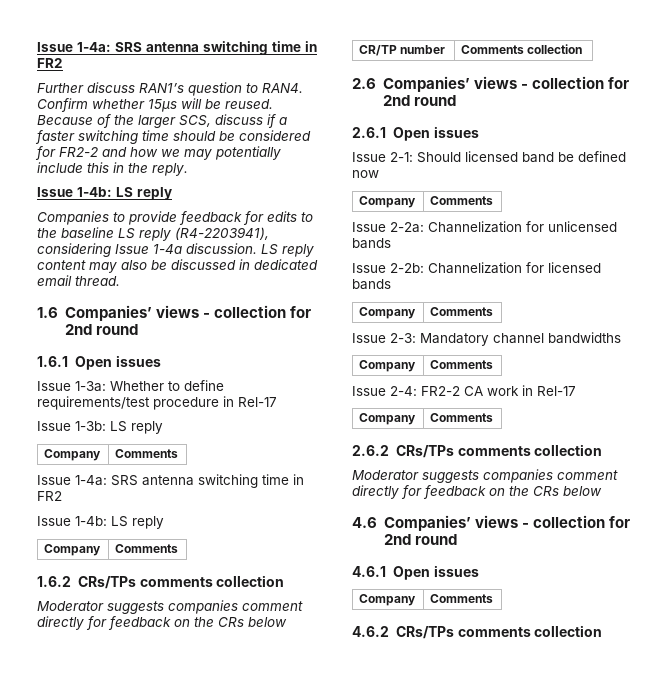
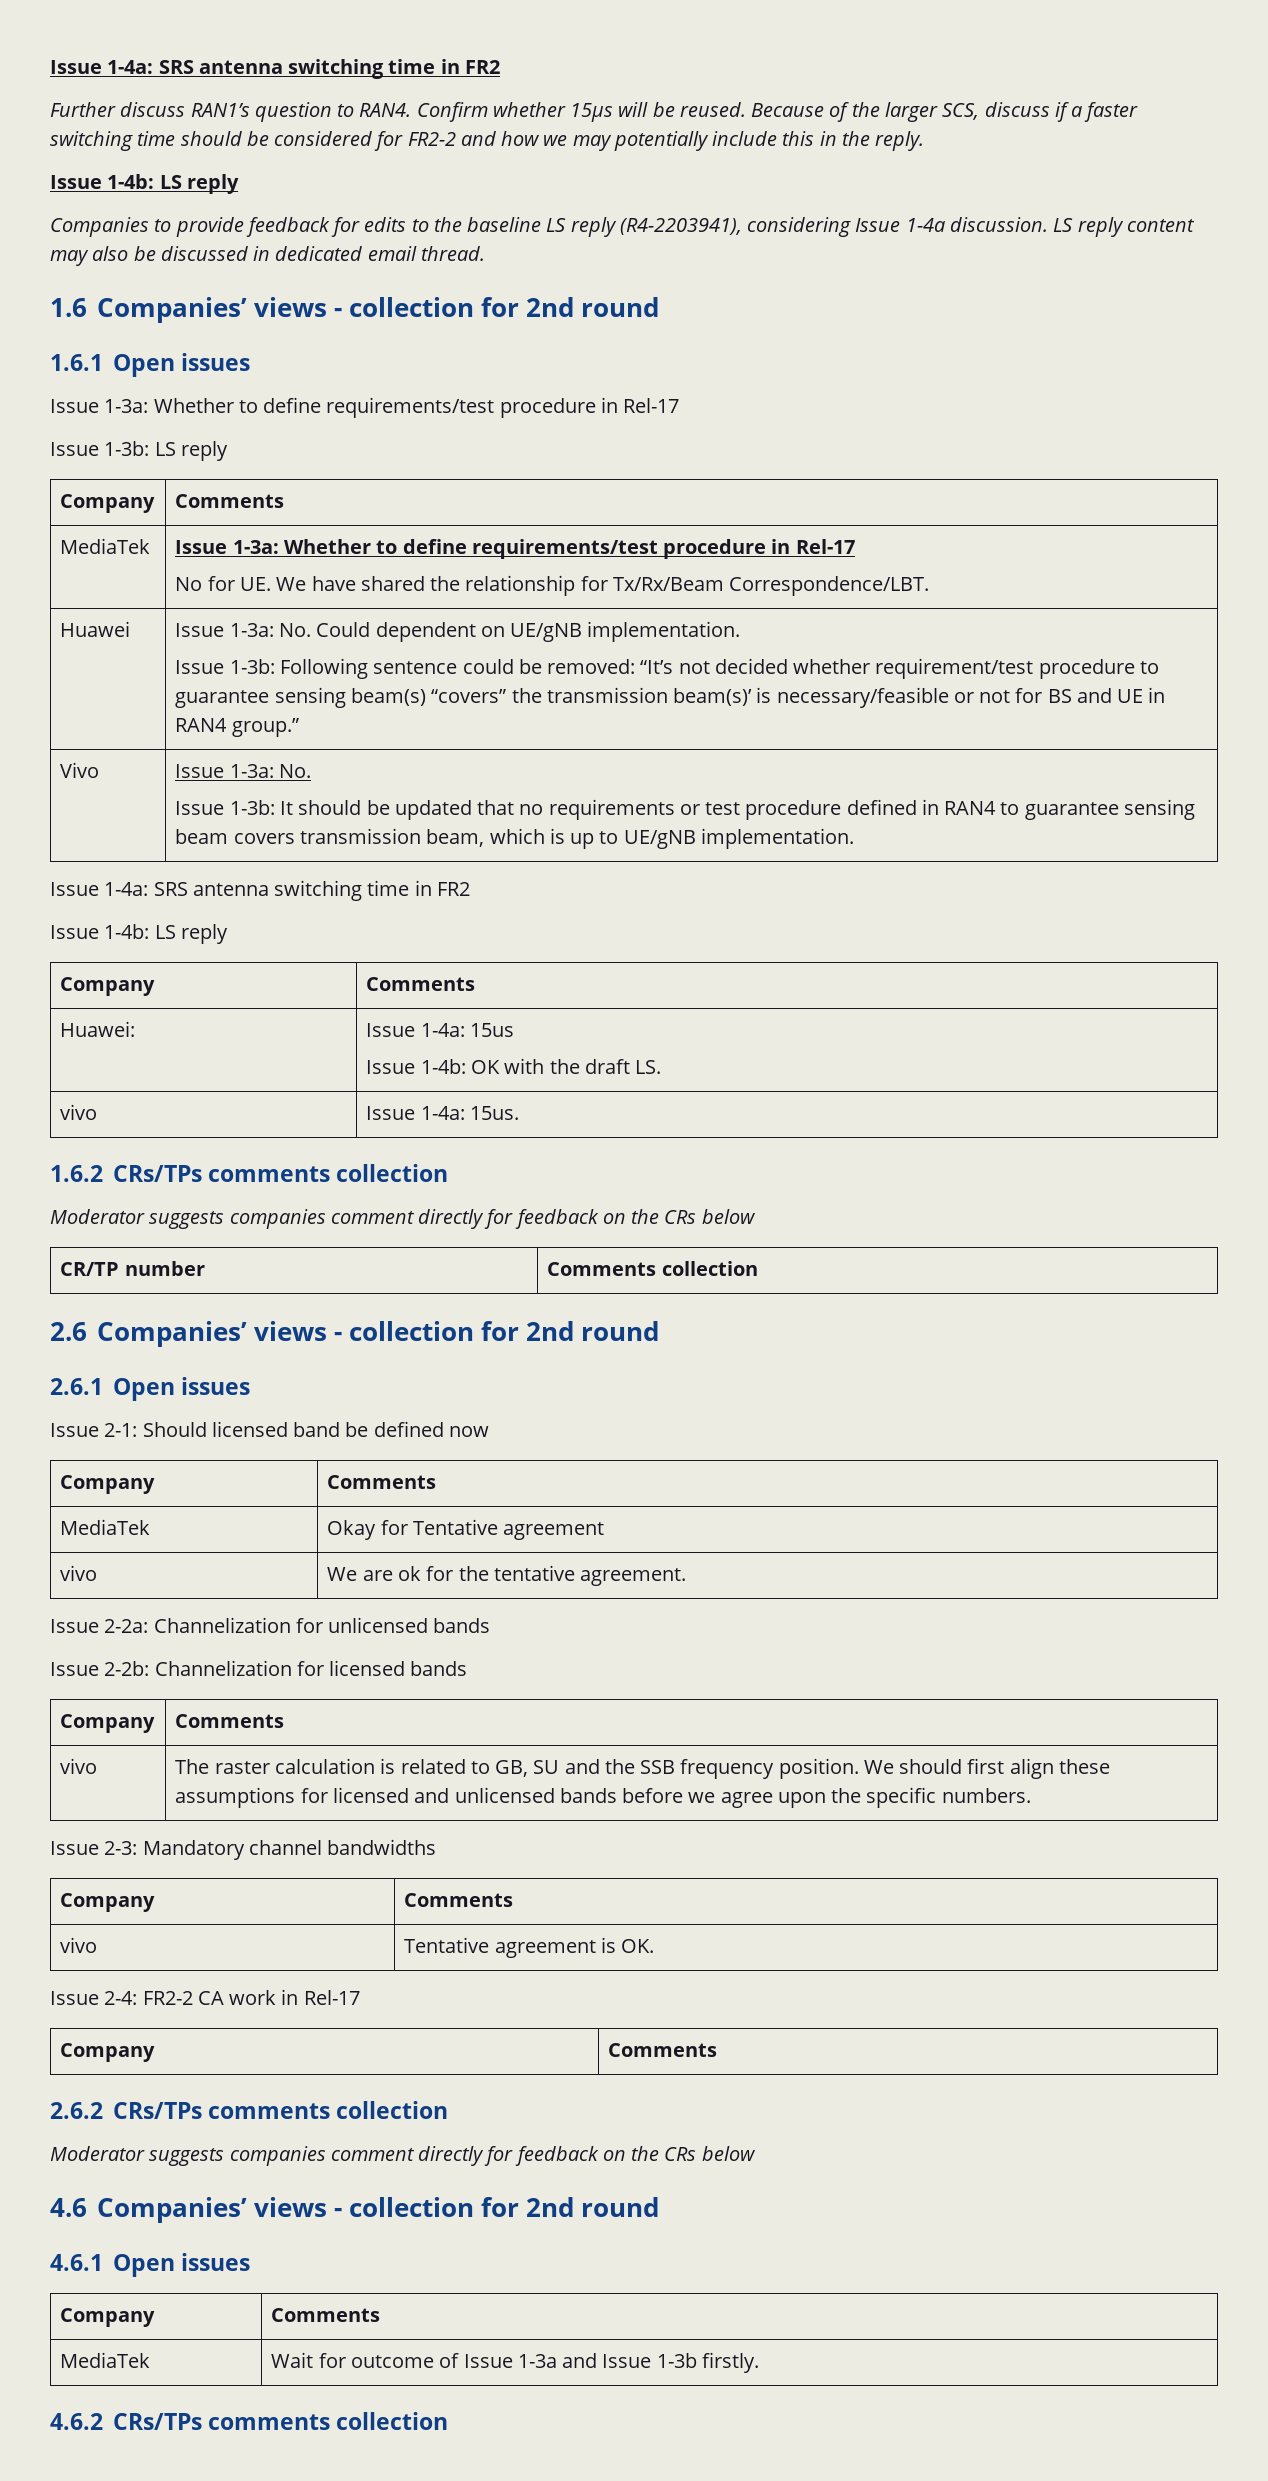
(179, 453) none -> [60,538,151,554] [175,539,855,559] [175,575,930,596] [60,621,131,637] [175,621,741,642] [175,658,1159,679] [175,687,1166,708] [175,718,299,737] [60,762,100,778] [175,764,312,778] [175,799,1195,820] [175,828,854,849] // MediaTek | Issue 1-3a: Whether to define requirements/test procedure in Rel-17 // No for UE. We have shared the relationship for Tx/Rx/Beam Correspondence/LBT. // Huawei | Issue 1-3a: No. Could dependent on UE/gNB implementation. // Issue 1-3b: Following sentence could be removed: “It’s not decided whether requirement/test procedure to guarantee sensing beam(s) “covers” the transmission beam(s)’ is necessary/feasible or not for BS and UE in RAN4 group.” // Vivo | Issue 1-3a: No. // Issue 1-3b: It should be updated that no requirements or test procedure defined in RAN4 to guarantee sensing beam covers transmission beam, which is up to UE/gNB implementation.
(179, 548) none -> [60,1021,136,1037] [366,1023,515,1037] [366,1058,662,1074] [60,1104,98,1120] [366,1106,520,1120] // Huawei: | Issue 1-4a: 15us // Issue 1-4b: OK with the draft LS. // vivo | Issue 1-4a: 15us.
(494, 200) none -> [60,1519,151,1535] [327,1519,605,1540] [60,1565,98,1581] [327,1565,687,1586] // MediaTek | Okay for Tentative agreement // vivo | We are ok for the tentative agreement.
(494, 311) none -> [60,1758,98,1774] [175,1758,1110,1779] [175,1787,1031,1808] // vivo | The raster calculation is related to GB, SU and the SSB frequency position. We should first align these assumptions for licensed and unlicensed bands before we agree upon the specific numbers.
(494, 364) none -> [60,1937,98,1953] [404,1937,655,1958] // vivo | Tentative agreement is OK.
(494, 598) none -> [60,2352,151,2368] [271,2352,759,2373] // MediaTek | Wait for outcome of Issue 1-3a and Issue 1-3b firstly.

